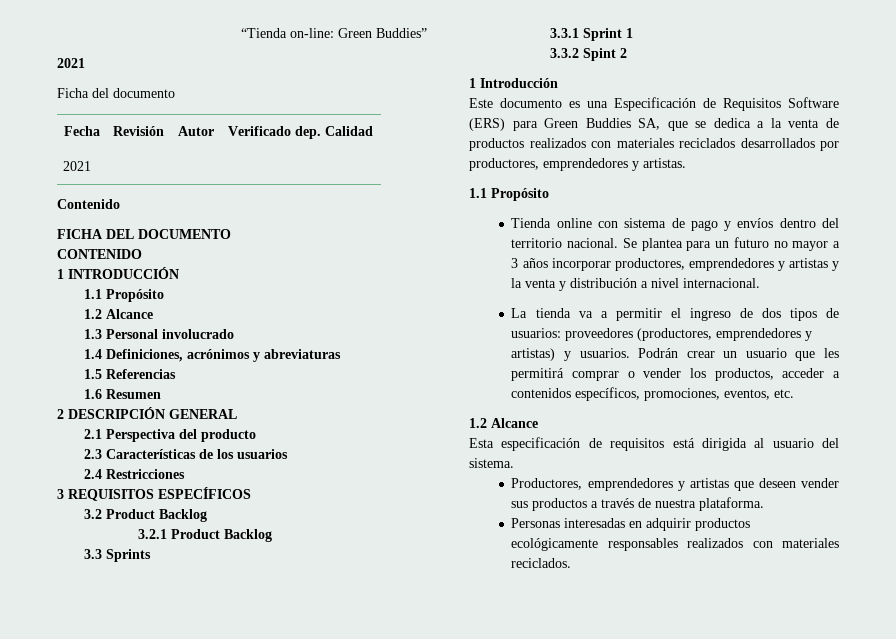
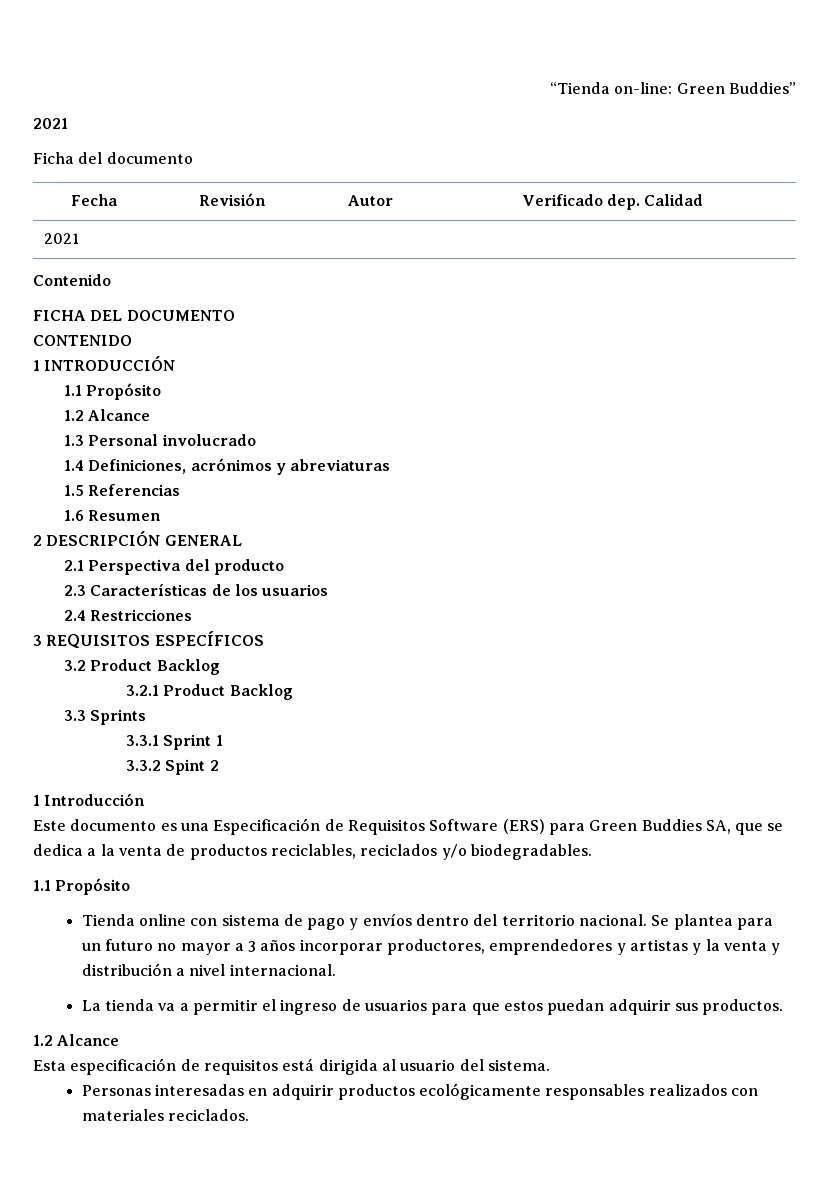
[529,138,839,151] [469,158,686,171] realizados con materiales reciclados desarrollados por productores, emprendedores y artistas. -> [270,844,592,860] reciclables, reciclados y/o biodegradables.
[761,308,839,321] [511,328,813,341] [511,348,839,361] [511,368,840,381] [511,387,795,401] dos tipos de usuarios: proveedores (productores, emprendedores y artistas) y usuarios. Podrán crear un usuario que les permitirá comprar o vender los productos, acceder a contenidos específicos, promociones, eventos, etc. -> [365,999,784,1015] usuarios para que estos puedan adquirir sus productos.
[511,478,839,491] [511,497,765,511] // Productores, emprendedores y artistas que deseen vender sus productos a través de nuestra plataforma. -> (550, 1065) none

